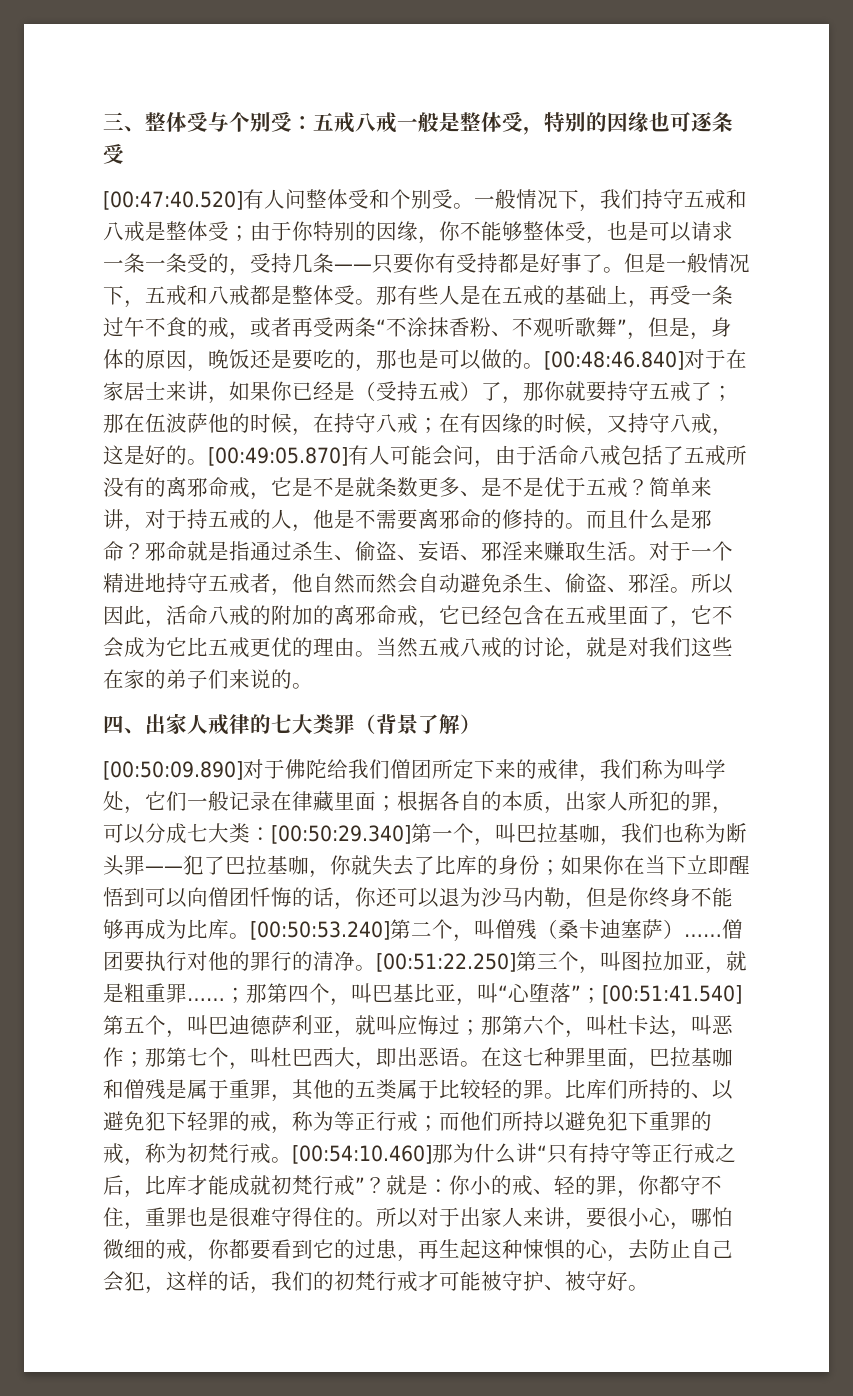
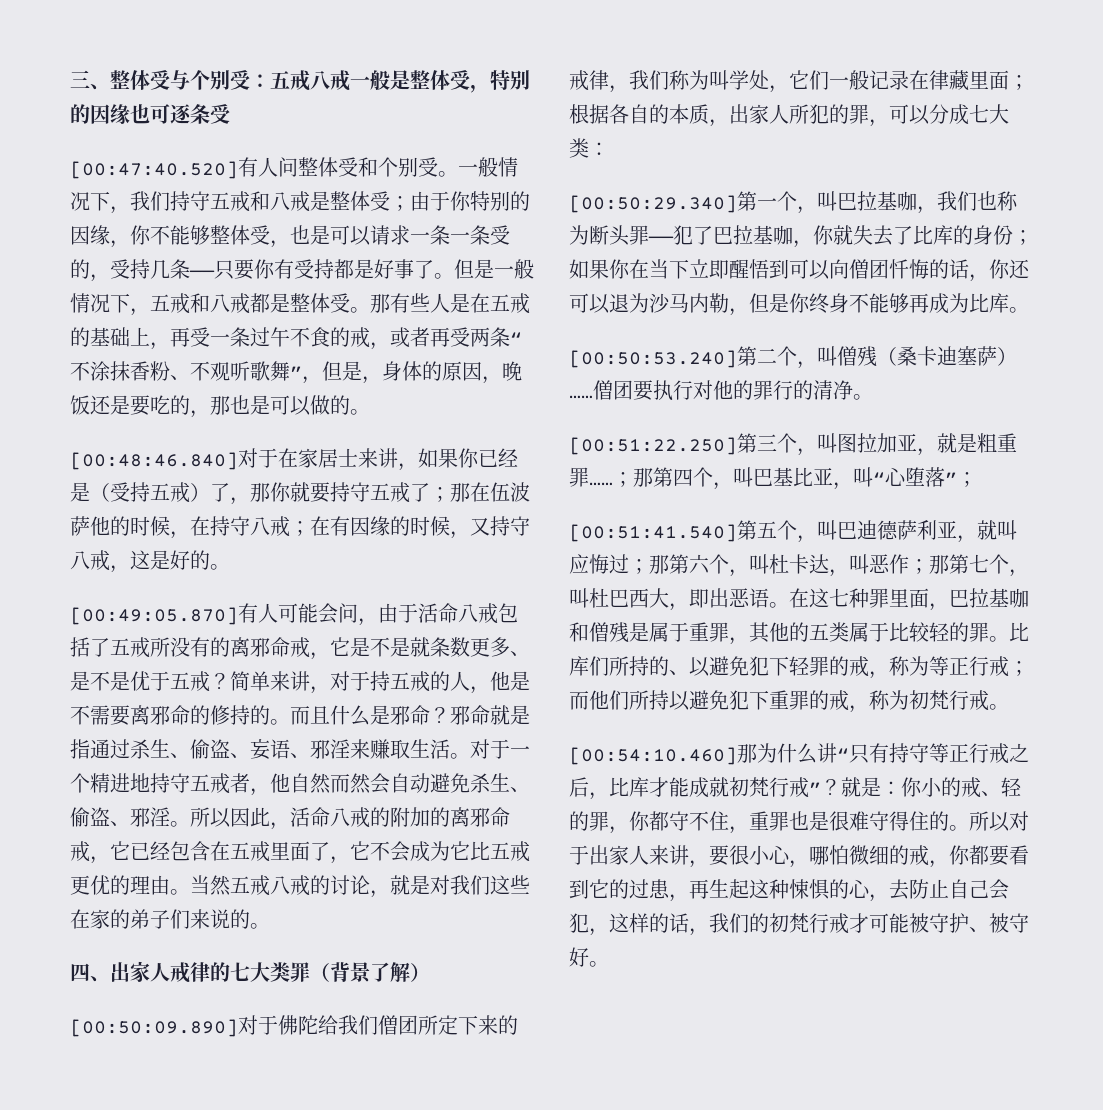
(544, 366) none -> (370, 412) //
(208, 462) none -> (230, 567) //
(271, 834) none -> (609, 149) //
(250, 936) none -> (1029, 310) //
(376, 968) none -> (873, 397) //
(602, 995) none -> (977, 479) //
(292, 1160) none -> (1009, 707) //

